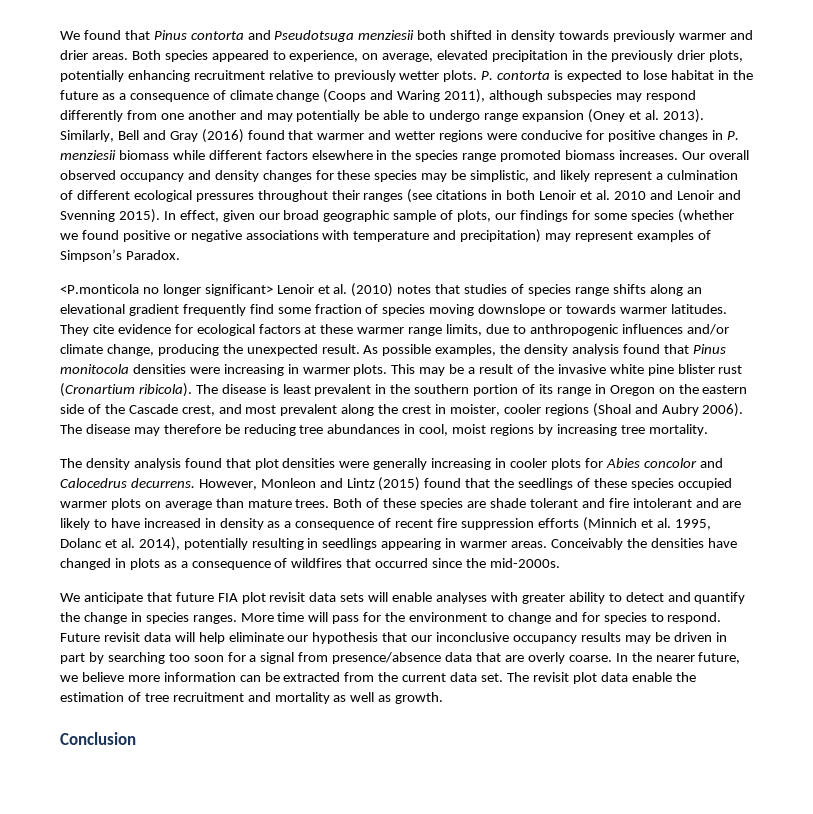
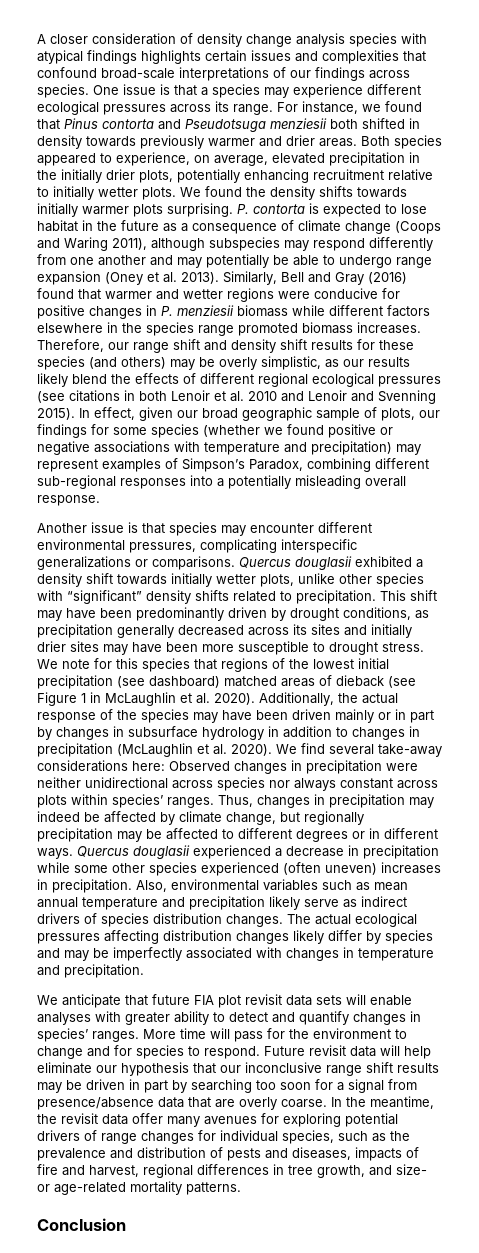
[60,31,80,40] We -> [37,33,427,47] [37,50,426,64] [37,67,410,81] [37,84,421,98] [37,101,381,115] A closer consideration of density change analysis species with atypical findings highlights certain issues and complexities that confound broad-scale interpretations of our findings across species. One issue is that a species may experience different ecological pressures across its range. For instance, we
[610,50,673,62] previously -> [61,169,102,183] initially
[333,70,396,82] previously -> [53,186,94,200] initially
(478, 76) none -> [180,186,407,200] [37,203,233,217] We found the density shifts towards initially warmer plots surprising.
[681,150,749,160] [60,170,738,182] Our overall observed occupancy and density changes for these species may be simplistic, and likely represent a culmination -> [37,339,414,353] [37,356,410,370] [37,373,179,387] Therefore, our range shift and density shift results for these species (and others) may be overly simplistic, as our results likely blend the effects
[133,190,404,202] ecological pressures throughout their ranges -> [258,373,441,387] regional ecological pressures
[125,250,180,260] [60,283,702,297] [60,304,727,316] [60,324,729,336] [60,344,726,356] [60,364,743,376] [60,383,748,397] [60,403,744,417] [60,424,708,436] [60,458,723,470] [60,477,732,491] [60,498,742,510] [60,517,711,531] [60,537,737,551] [60,558,560,570] Paradox. // <P.monticola no longer significant> Lenoir et al. (2010) notes that studies of species range shifts along an elevational gradient frequently find some fraction of species moving downslope or towards warmer latitudes. They cite evidence for ecological factors at these warmer range limits, due to anthropogenic influences and/or climate change, producing the unexpected result. As possible examples, the density analysis found that Pinus monitocola densities were increasing in warmer plots. This may be a result of the invasive white pine blister rust (Cronartium ribicola). The disease is least prevalent in the southern portion of its range in Oregon on the eastern side of the Cascade crest, and most prevalent along the crest in moister, cooler regions (Shoal and Aubry 2006). The disease may therefore be reducing tree abundances in cool, moist regions by increasing tree mortality. // The density analysis found that plot densities were generally increasing in cooler plots for Abies concolor and Calocedrus decurrens. However, Monleon and Lintz (2015) found that the seedlings of these species occupied warmer plots on average than mature trees. Both of these species are shade tolerant and fire intolerant and are likely to have increased in density as a consequence of recent fire suppression efforts (Minnich et al. 1995, Dolanc et al. 2014), potentially resulting in seedlings appearing in warmer areas. Conceivably the densities have changed in plots as a consequence of wildfires that occurred since the mid-2000s. -> [249,458,429,472] [37,475,406,489] [37,495,100,506] [37,522,372,536] [37,539,357,553] [37,556,423,570] [37,573,424,587] [37,590,437,604] [37,607,429,621] [37,624,412,638] [37,641,424,655] [37,658,389,672] [37,675,416,689] [37,692,398,706] [37,709,434,723] [37,726,420,740] [37,743,442,757] [37,760,418,774] [37,777,438,791] [37,794,434,808] [37,811,364,825] [37,828,438,842] [37,845,439,859] [37,862,441,876] [37,879,408,893] [37,896,407,910] [37,913,417,927] [37,930,433,944] [37,947,434,961] [37,964,144,978] Paradox, combining different sub-regional responses into a potentially misleading overall response. // Another issue is that species may encounter different environmental pressures, complicating interspecific generalizations or comparisons. Quercus douglasii exhibited a density shift towards initially wetter plots, unlike other species with “significant” density shifts related to precipitation. This shift may have been predominantly driven by drought conditions, as precipitation generally decreased across its sites and initially drier sites may have been more susceptible to drought stress. We note for this species that regions of the lowest initial precipitation (see dashboard) matched areas of dieback (see Figure 1 in McLaughlin et al. 2020). Additionally, the actual response of the species may have been driven mainly or in part by changes in subsurface hydrology in addition to changes in precipitation (McLaughlin et al. 2020). We find several take-away considerations here: Observed changes in precipitation were neither unidirectional across species nor always constant across plots within species’ ranges. Thus, changes in precipitation may indeed be affected by climate change, but regionally precipitation may be affected to different degrees or in different ways. Quercus douglasii experienced a decrease in precipitation while some other species experienced (often uneven) increases in precipitation. Also, environmental variables such as mean annual temperature and precipitation likely serve as indirect drivers of species distribution changes. The actual ecological pressures affecting distribution changes likely differ by species and may be imperfectly associated with changes in temperature and precipitation.
[60,612,189,624] the change in species -> [353,1011,421,1025] [37,1028,88,1042] changes in species’
[513,635,578,644] occupancy -> [326,1062,393,1076] range shift
[655,652,741,664] [60,672,696,684] [60,692,444,704] nearer future, we believe more information can be extracted from the current data set. The revisit plot data enable the estimation of tree recruitment and mortality as well as growth. -> [370,1096,434,1109] [37,1113,398,1127] [37,1130,410,1144] [37,1147,419,1161] [37,1164,427,1178] [37,1181,241,1195] meantime, the revisit data offer many avenues for exploring potential drivers of range changes for individual species, such as the prevalence and distribution of pests and diseases, impacts of fire and harvest, regional differences in tree growth, and size- or age-related mortality patterns.

